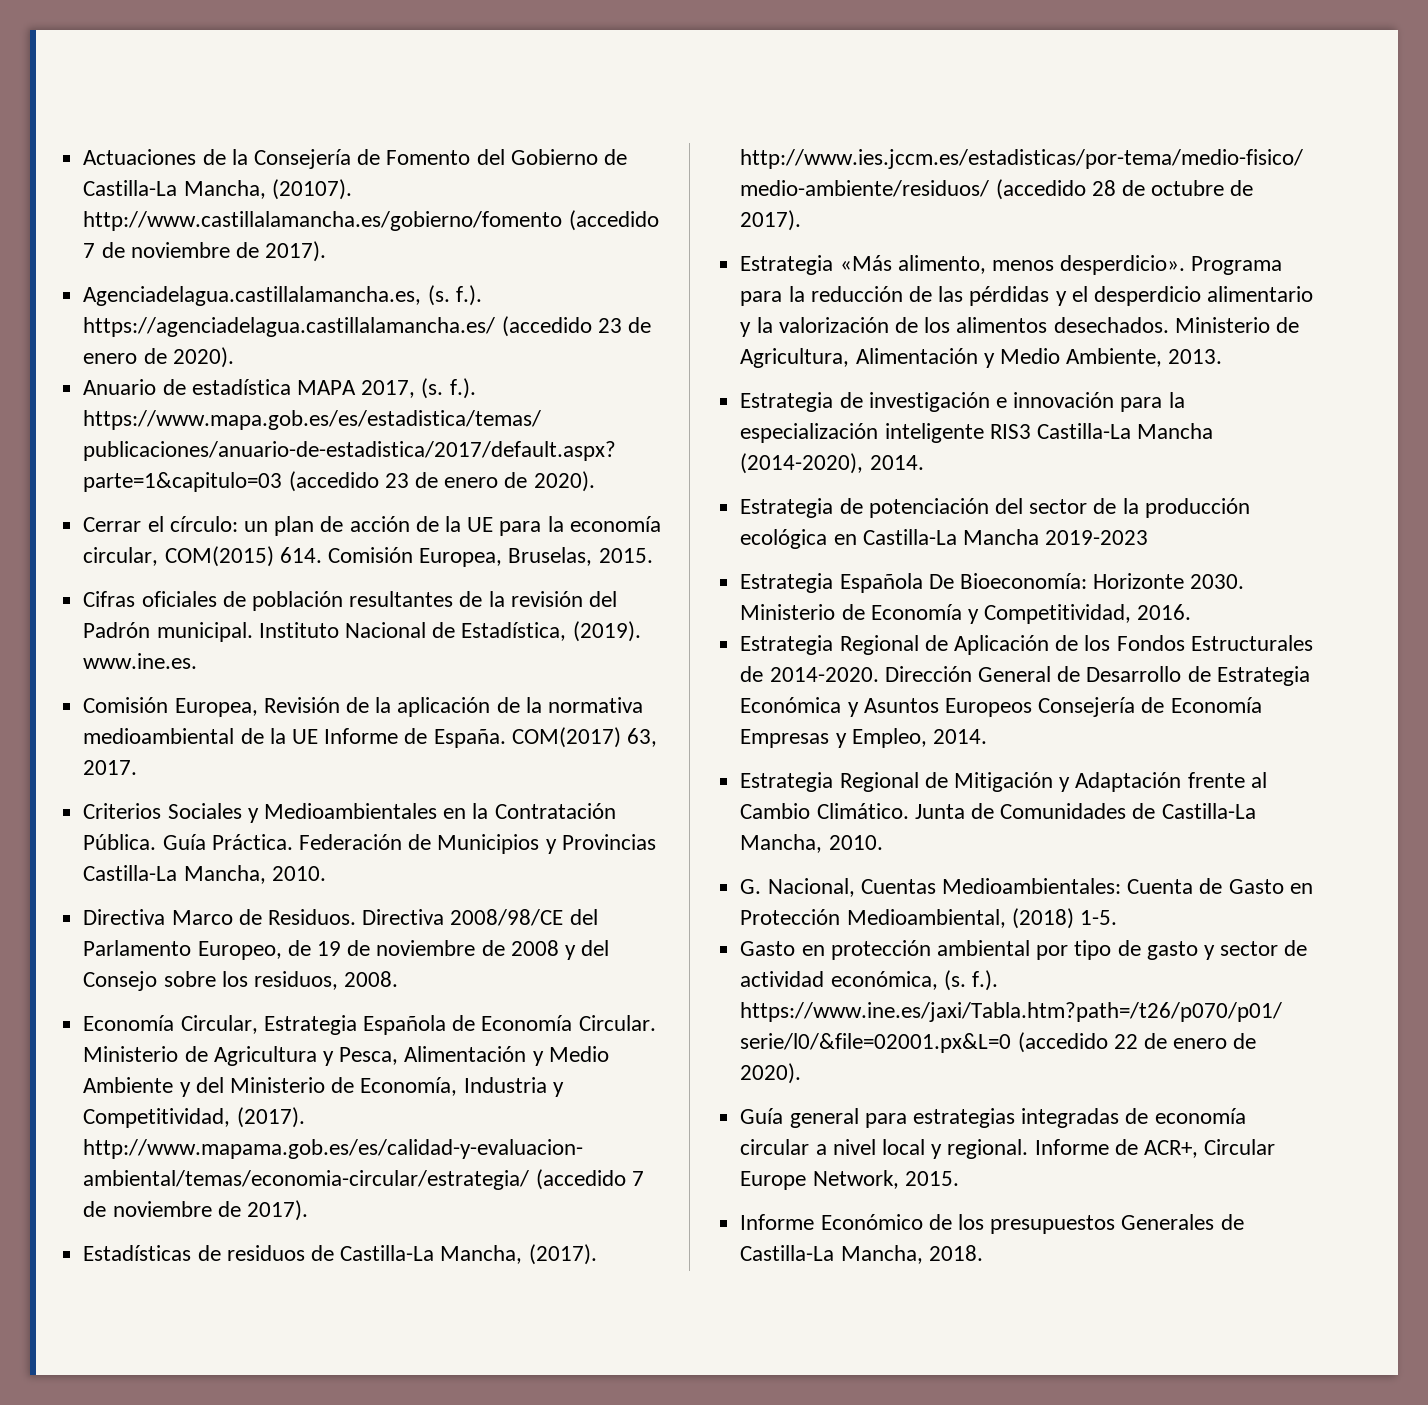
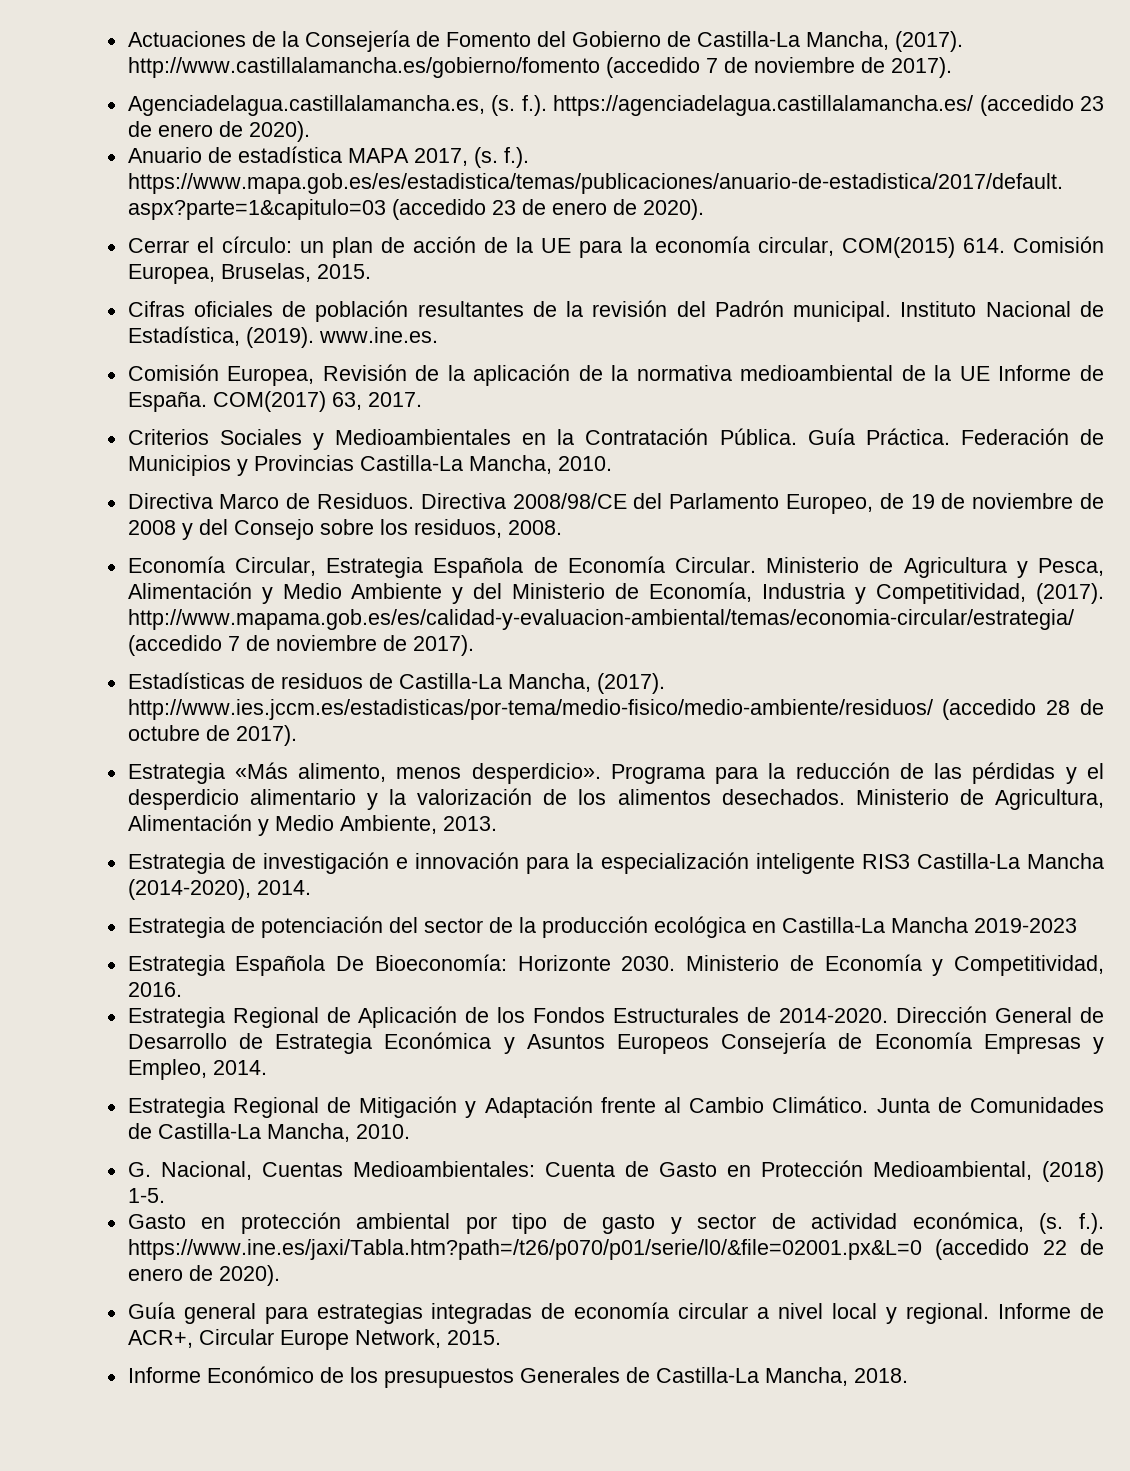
[271,179,352,200] (20107). -> [894,31,963,52] (2017).

